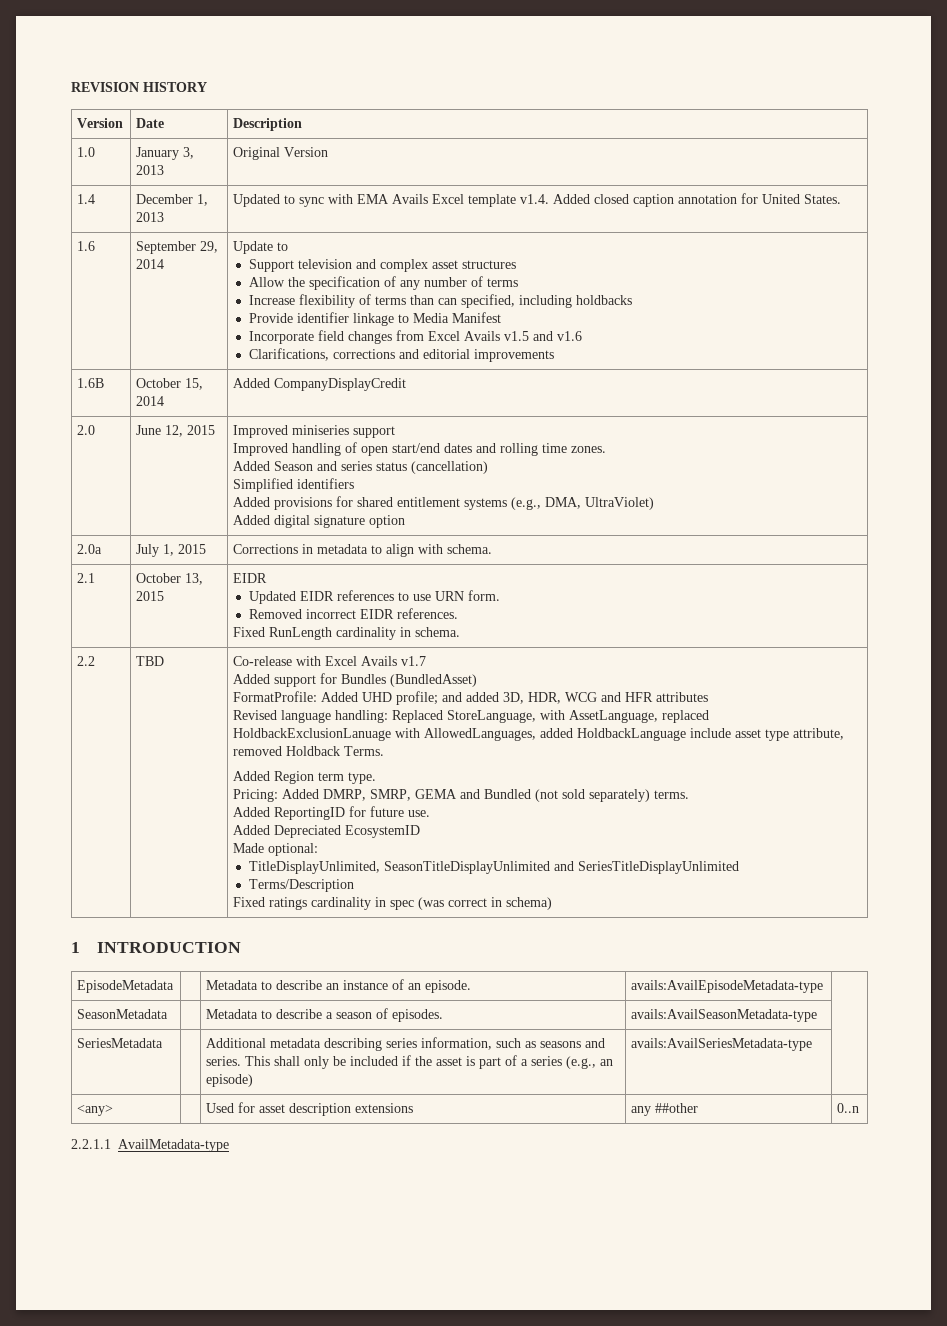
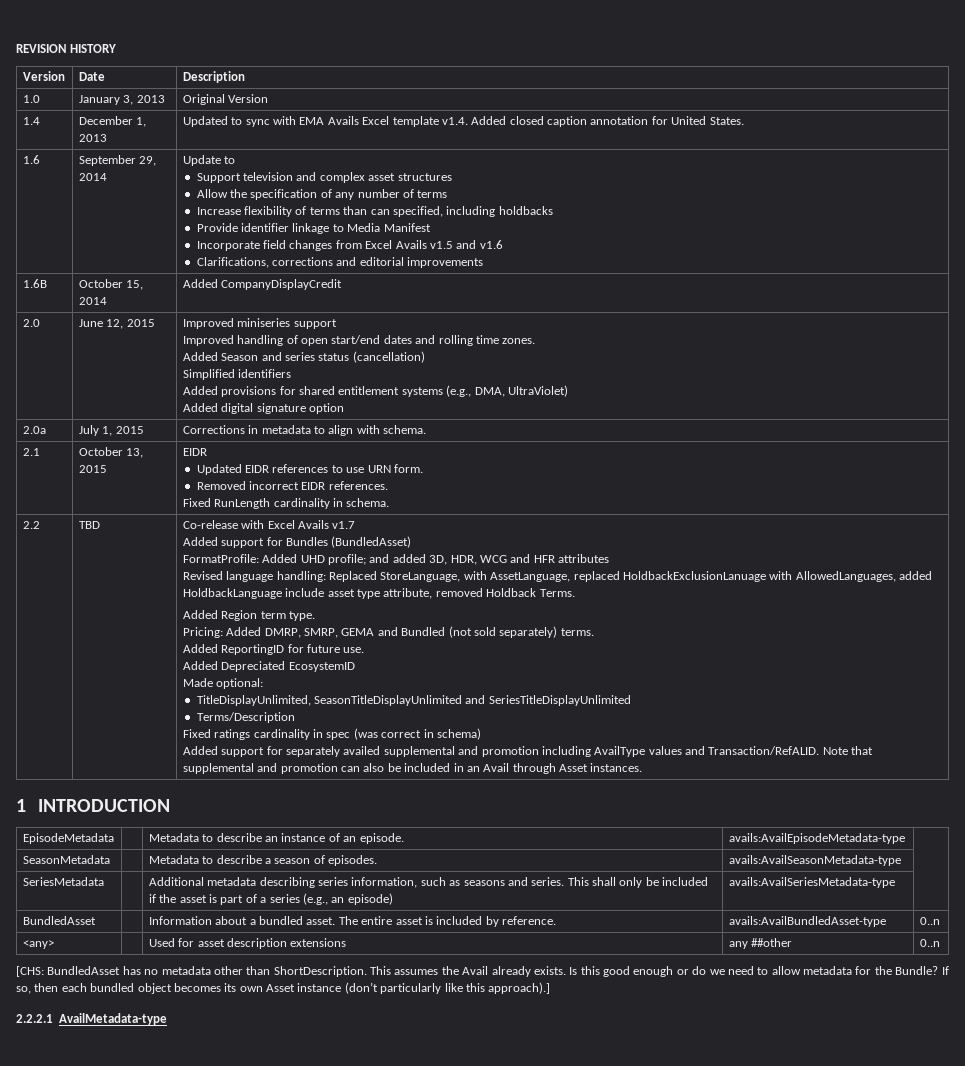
(553, 903) none -> [182,746,874,757] [182,763,643,774] // Added support for separately availed supplemental and promotion including AvailType values and Transaction/RefALID. Note that supplemental and promotion can also be included in an Avail through Asset instances.
(813, 1044) none -> [22,916,96,925] [148,916,557,927] [728,916,886,927] [919,917,940,925] // BundledAsset | | Information about a bundled asset. The entire asset is included by reference. | avails:AvailBundledAsset-type | 0..n
[71,1139,111,1149] 2.2.1.1 -> [16,966,949,977] [16,982,551,994] [16,1014,53,1023] [CHS: BundledAsset has no metadata other than ShortDescription. This assumes the Avail already exists. Is this good enough or do we need to allow metadata for the Bundle? If so, then each bundled object becomes its own Asset instance (don’t particularly like this approach).] // 2.2.2.1

